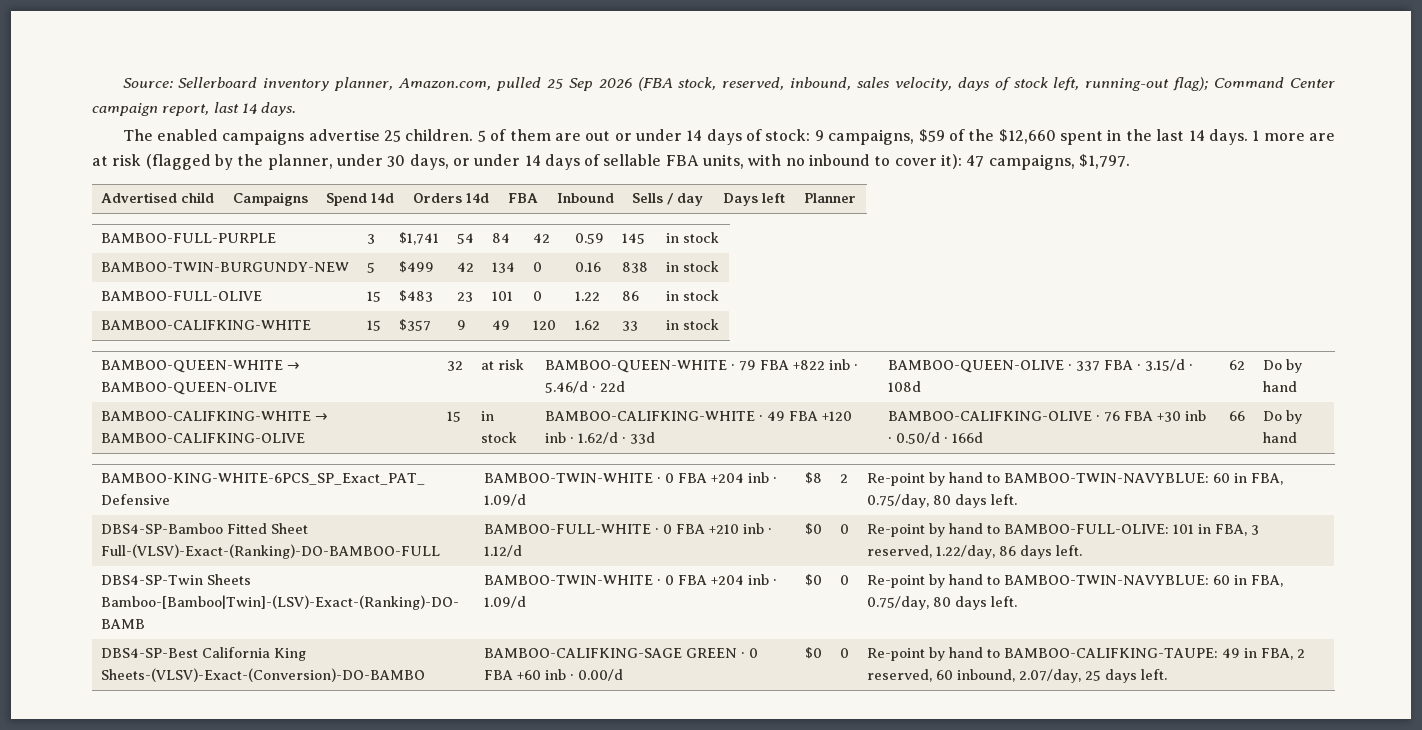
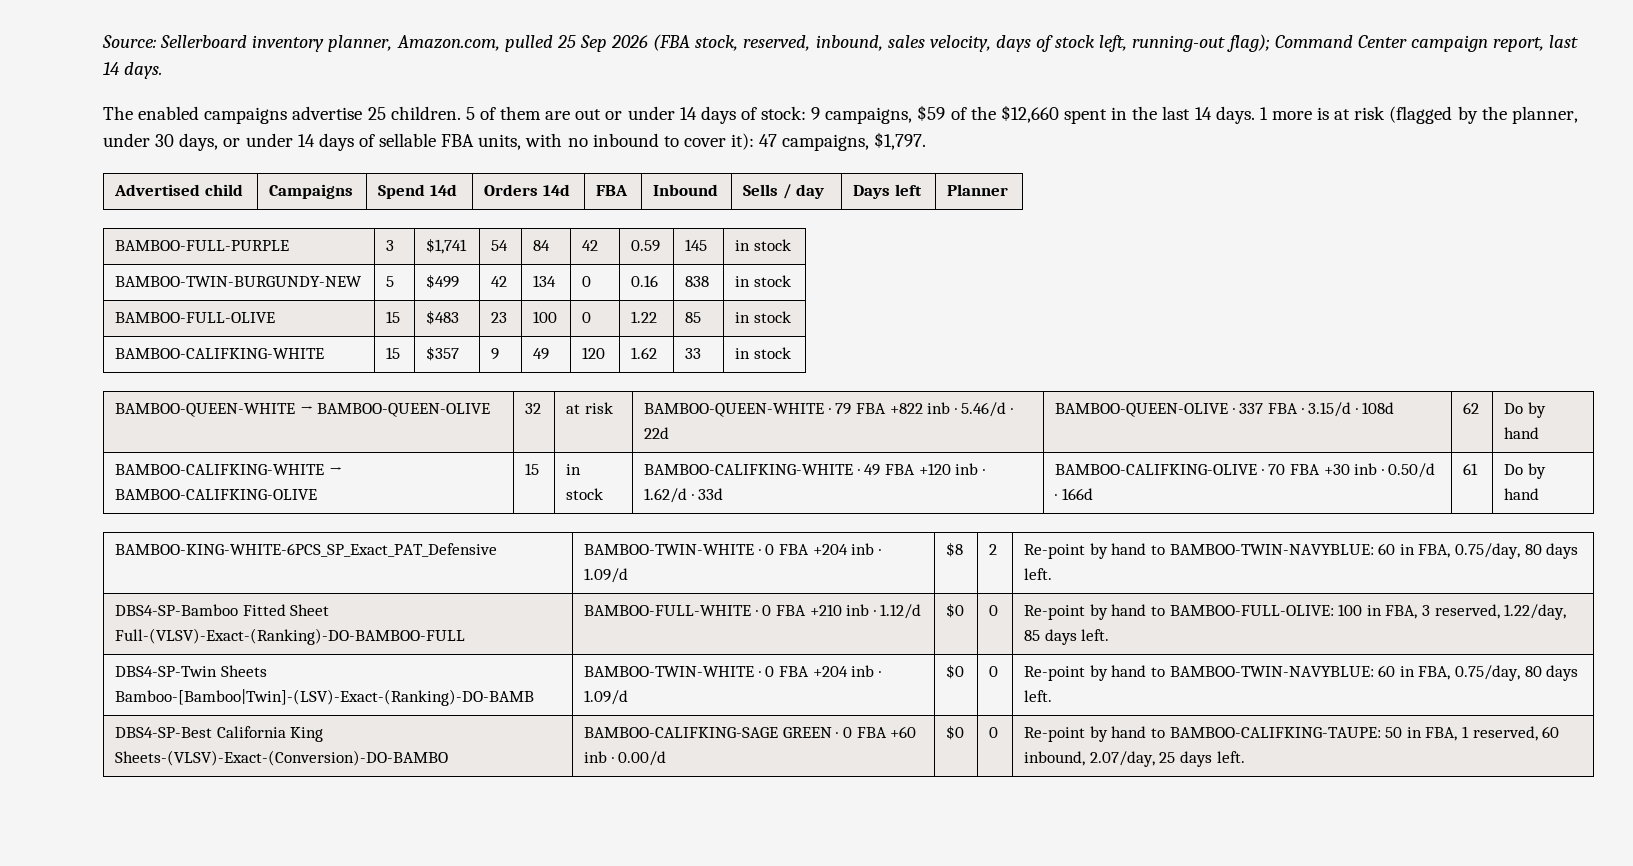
[1309,133,1336,141] are -> [1317,107,1330,120] is
[491,291,513,301] 101 -> [533,311,558,323] 100
[621,291,639,301] 86 -> [685,312,702,323] 85
[1103,411,1120,422] 76 -> [1268,464,1286,475] 70
[1228,411,1245,421] 66 -> [1463,463,1479,475] 61
[1172,524,1194,534] 101 -> [1338,604,1363,616] 100
[998,546,1016,556] 86 -> [1024,630,1041,641] 85
[1221,648,1305,660] 49 in FBA, 2 -> [1385,726,1469,741] 50 in FBA, 1

